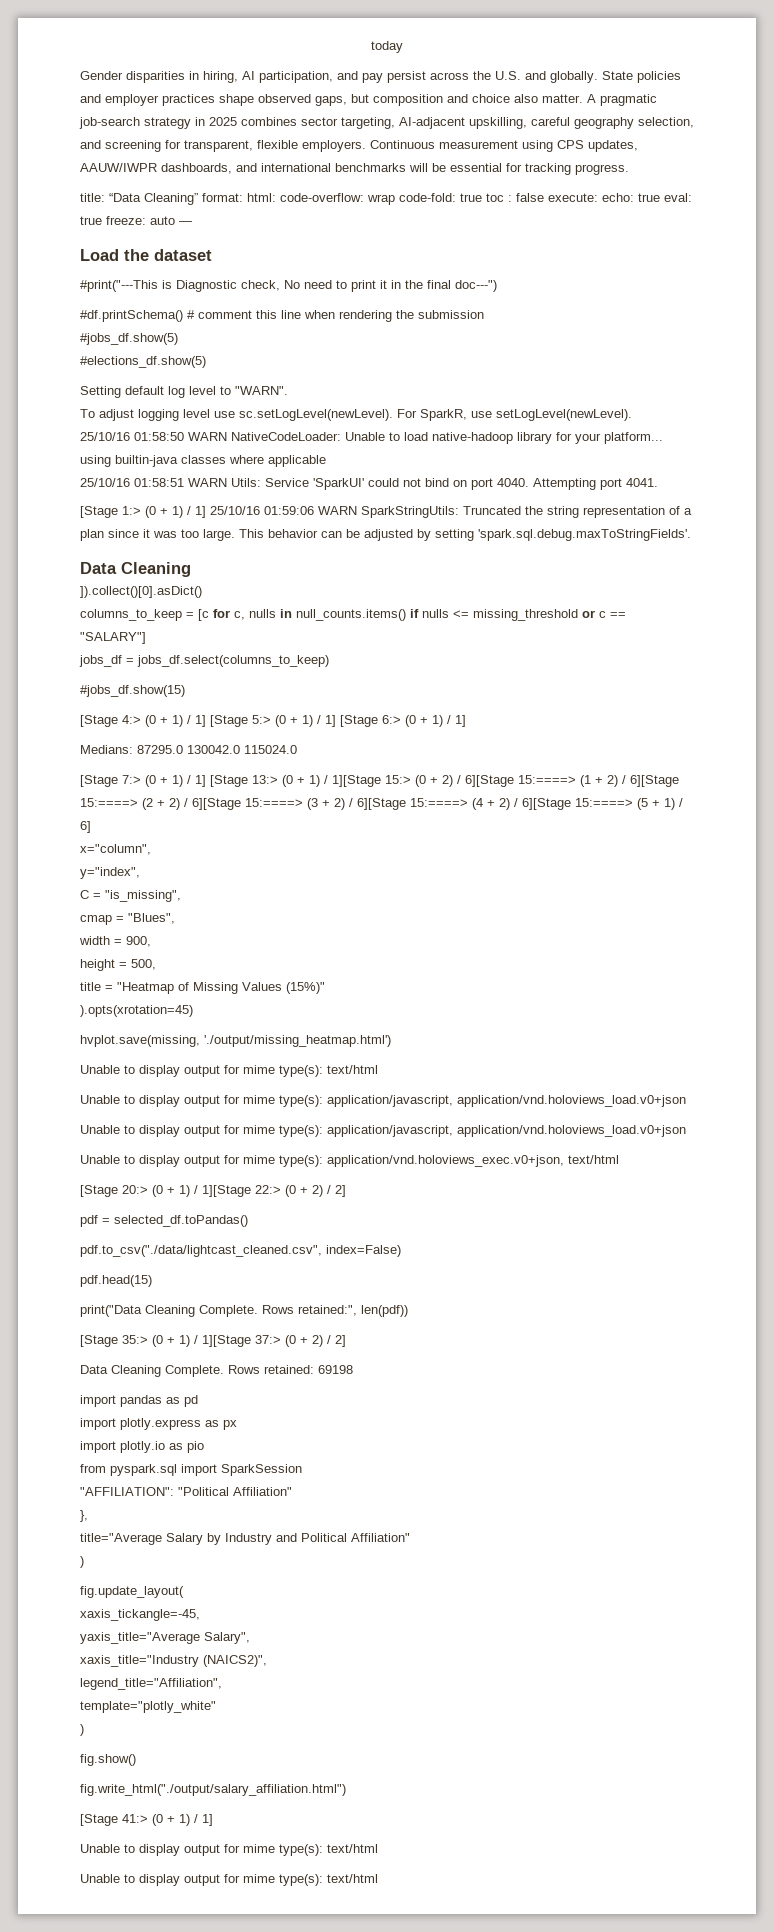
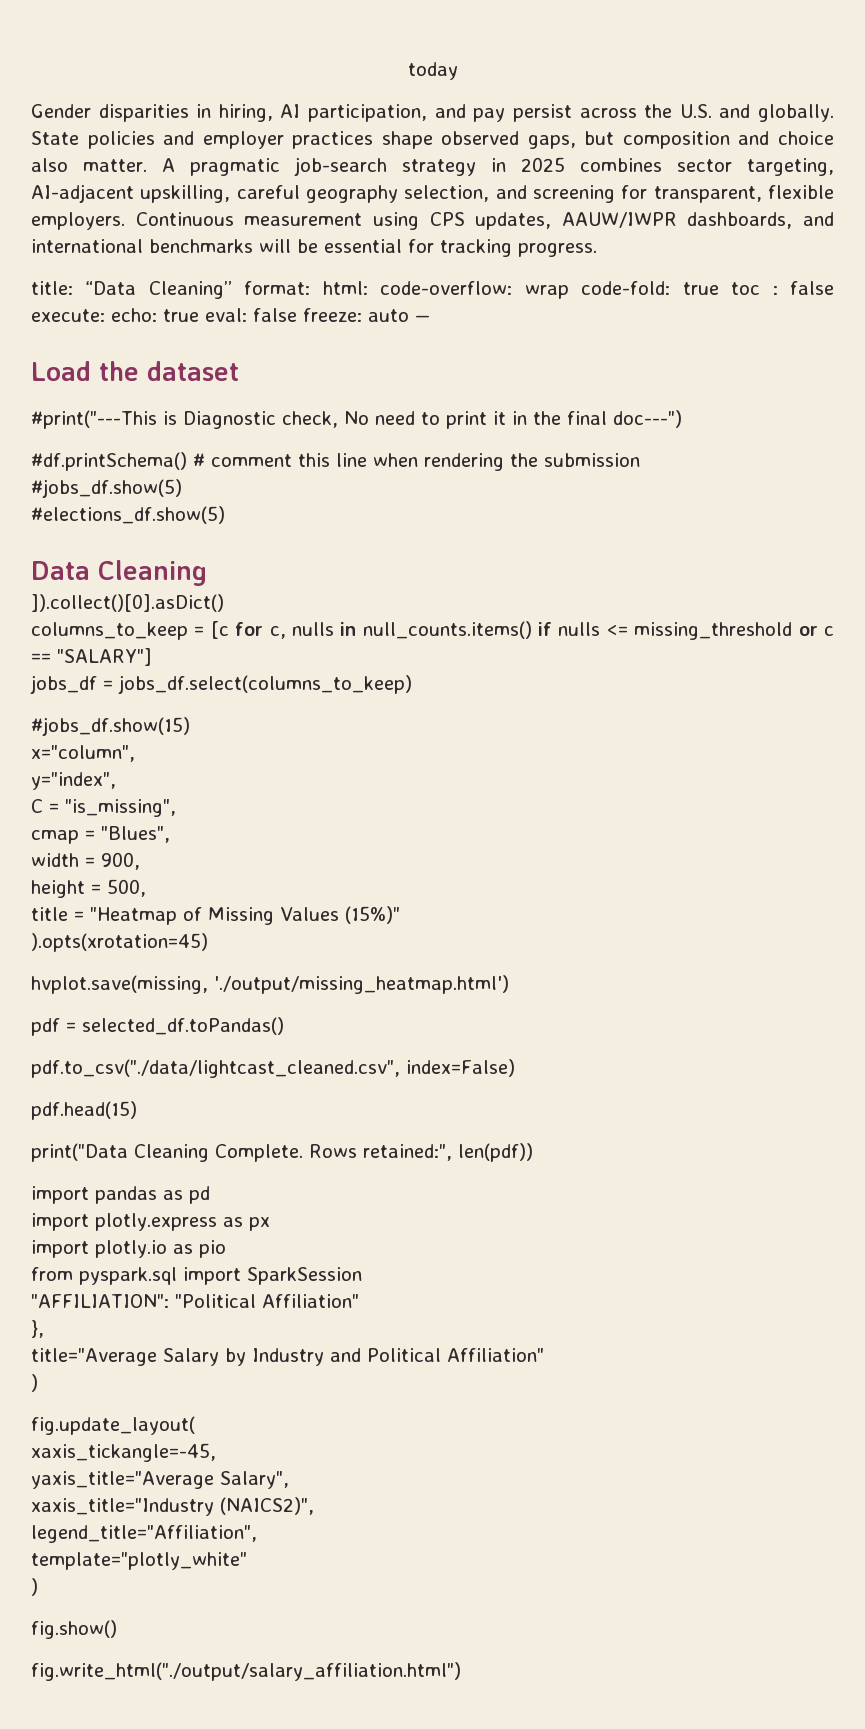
[80,216,102,225] true -> [253,308,297,322] false
[80,386,288,398] [80,409,632,421] [80,432,663,444] [80,455,326,467] [80,478,658,490] [80,506,692,518] [80,529,691,541] // Setting default log level to "WARN". // To adjust logging level use sc.setLogLevel(newLevel). For SparkR, use setLogLevel(newLevel). // 25/10/16 01:58:50 WARN NativeCodeLoader: Unable to load native-hadoop library for your platform... using builtin-java classes where applicable // 25/10/16 01:58:51 WARN Utils: Service 'SparkUI' could not bind on port 4040. Attempting port 4041. // [Stage 1:> (0 + 1) / 1] 25/10/16 01:59:06 WARN SparkStringUtils: Truncated the string representation of a plan since it was too large. This behavior can be adjusted by setting 'spark.sql.debug.maxToStringFields'. -> (225, 515) none
[80,715,466,727] [80,745,297,754] [80,775,679,787] [80,798,683,810] [80,821,91,833] // [Stage 4:> (0 + 1) / 1] [Stage 5:> (0 + 1) / 1] [Stage 6:> (0 + 1) / 1] // Medians: 87295.0 130042.0 115024.0 // [Stage 7:> (0 + 1) / 1] [Stage 13:> (0 + 1) / 1][Stage 15:> (0 + 2) / 6][Stage 15:====> (1 + 2) / 6][Stage 15:====> (2 + 2) / 6][Stage 15:====> (3 + 2) / 6][Stage 15:====> (4 + 2) / 6][Stage 15:====> (5 + 1) / 6] -> (190, 726) none
[80,1065,378,1077] [80,1095,686,1107] [80,1125,686,1137] [80,1155,619,1167] [80,1185,346,1197] // Unable to display output for mime type(s): text/html // Unable to display output for mime type(s): application/javascript, application/vnd.holoviews_load.v0+json // Unable to display output for mime type(s): application/javascript, application/vnd.holoviews_load.v0+json // Unable to display output for mime type(s): application/vnd.holoviews_exec.v0+json, text/html // [Stage 20:> (0 + 1) / 1][Stage 22:> (0 + 2) / 2] -> (509, 984) none
[80,1335,346,1347] [80,1365,353,1377] // [Stage 35:> (0 + 1) / 1][Stage 37:> (0 + 2) / 2] // Data Cleaning Complete. Rows retained: 69198 -> (533, 1152) none
[80,1814,213,1826] [80,1844,378,1856] [80,1874,378,1886] // [Stage 41:> (0 + 1) / 1] // Unable to display output for mime type(s): text/html // Unable to display output for mime type(s): text/html -> (461, 1671) none

